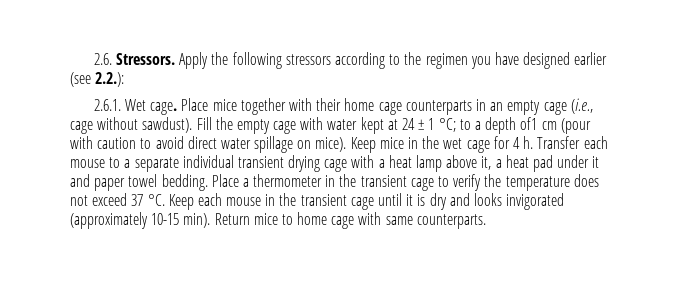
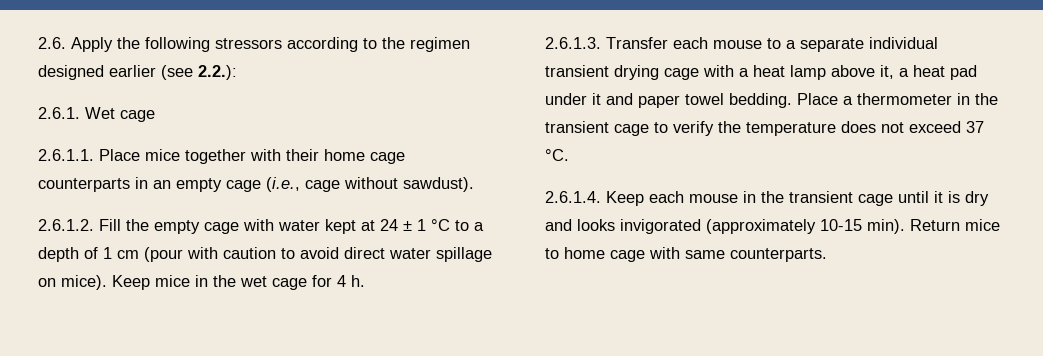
[116,53,176,65] Stressors. -> (66, 43) none
[470,52,519,69] you have -> (470, 44) none
[150,102,178,115] cage. -> [120,110,155,122] [38,149,94,161] cage // 2.6.1.1.
(193, 125) none -> [38,219,94,231] // 2.6.1.2.
[438,118,456,132] °C; -> [431,219,450,231] °C
[520,117,538,130] of1 -> [84,247,112,259] of 1
(534, 142) none -> [545,37,601,49] // 2.6.1.3.
(165, 200) none -> [545,191,601,203] // 2.6.1.4.

